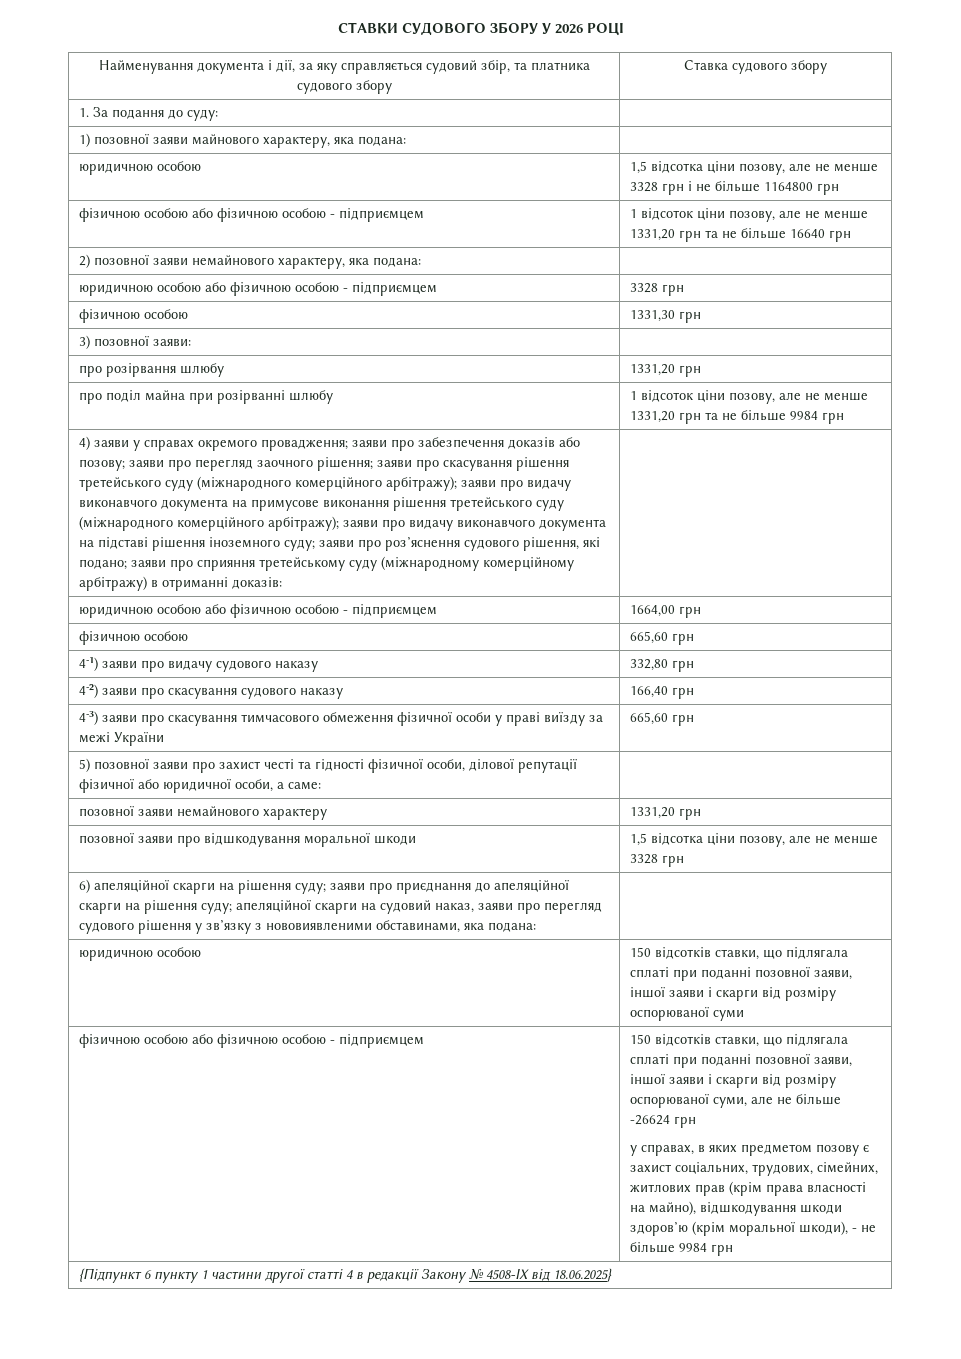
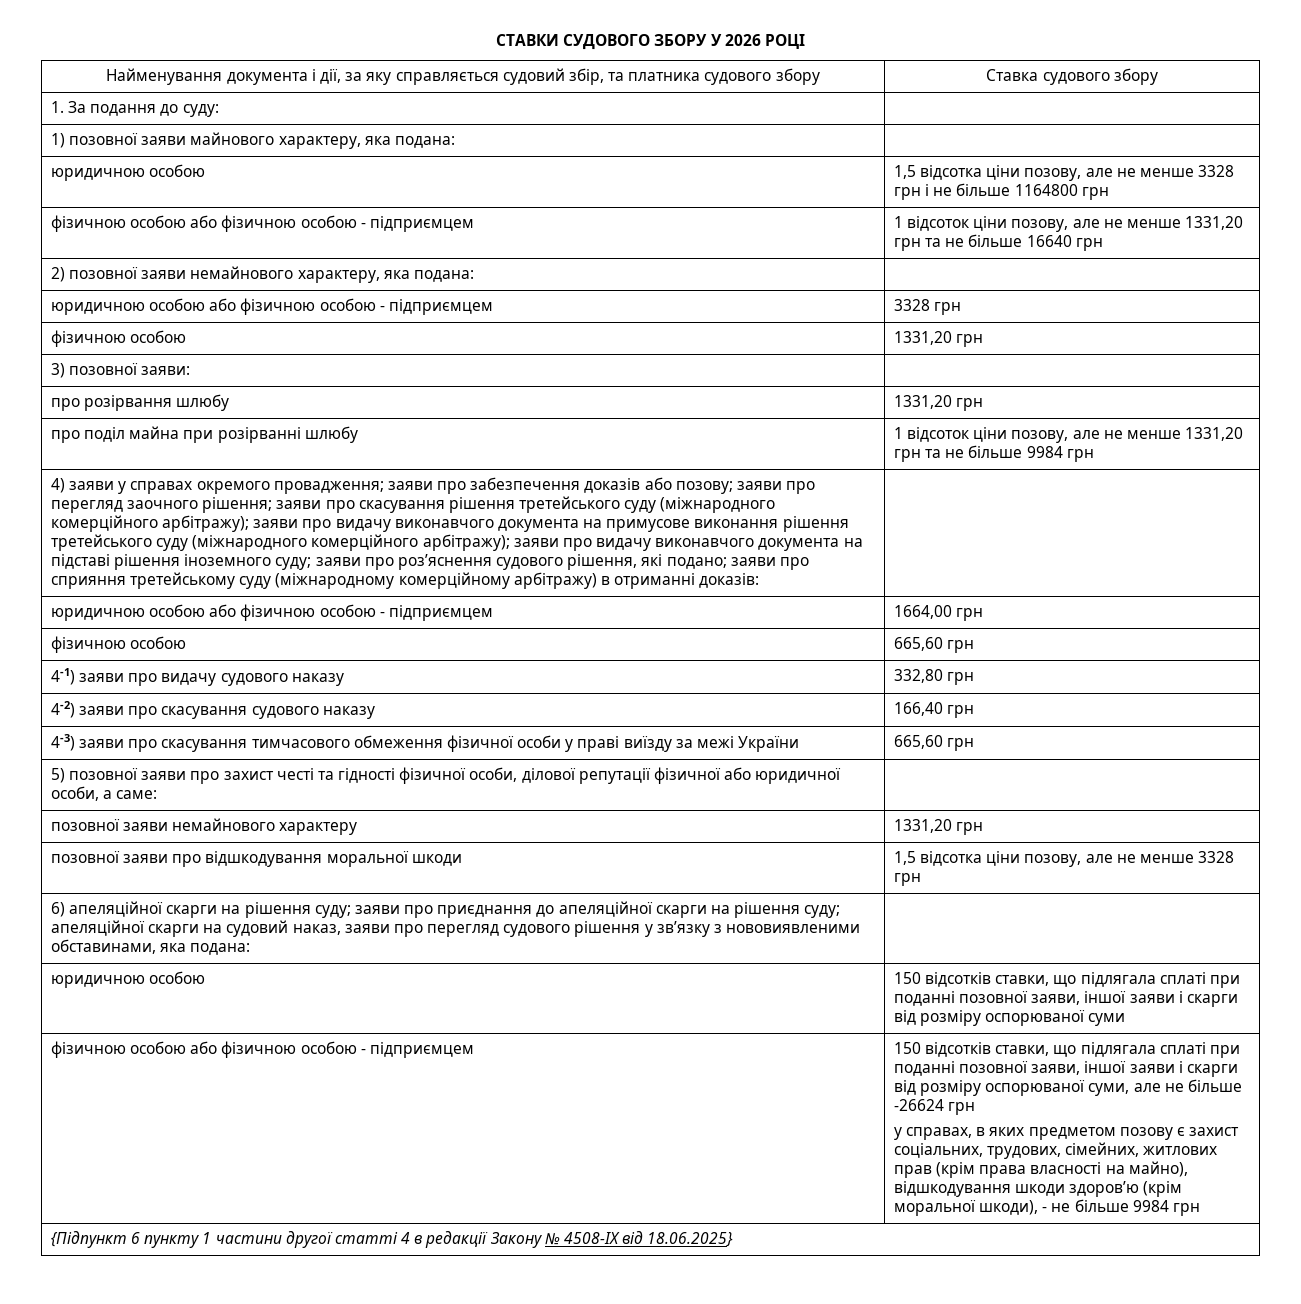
[630,310,676,322] 1331,30 -> [893,331,952,345] 1331,20

